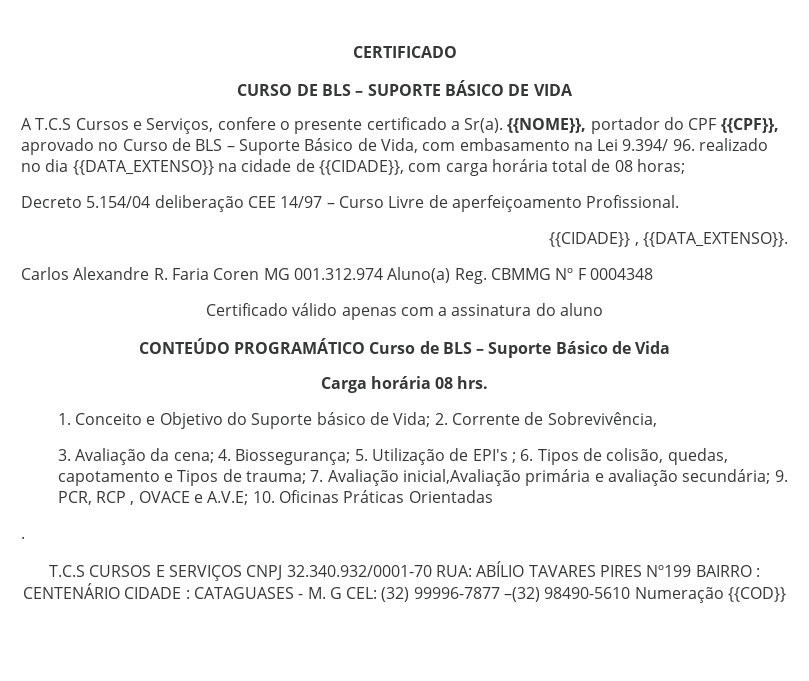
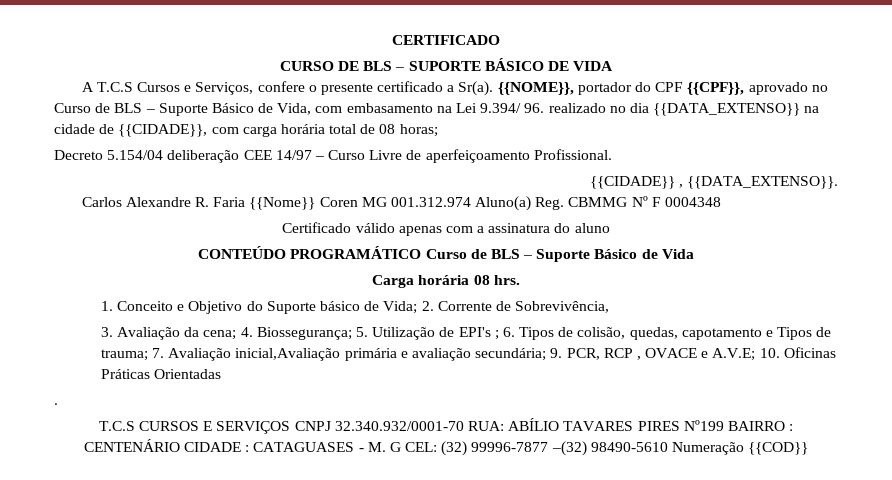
(209, 274) none -> [249,197,316,210] {{Nome}}

